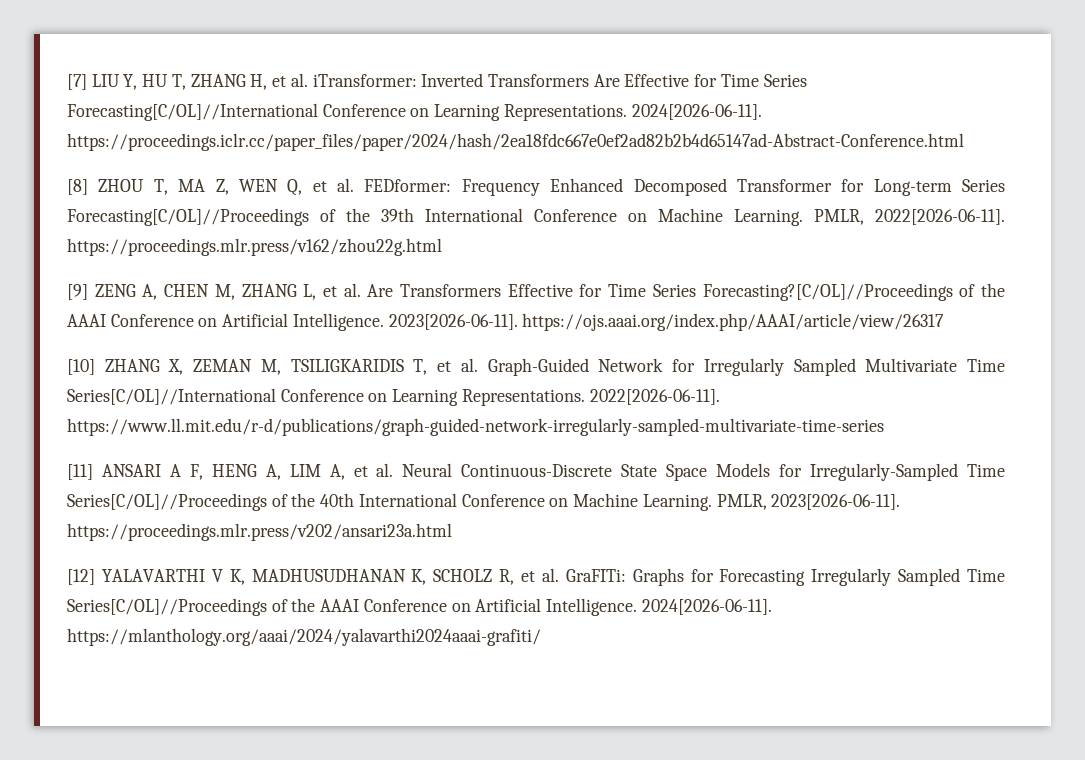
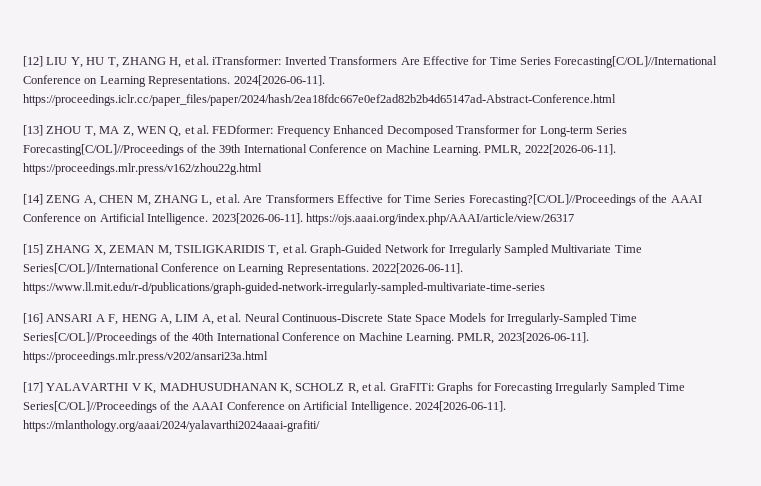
[67,74,87,90] [7] -> [23,56,43,67] [12]
[67,179,88,195] [8] -> [23,125,43,136] [13]
[67,284,88,300] [9] -> [23,194,43,205] [14]
[67,359,95,375] [10] -> [23,244,43,255] [15]
[67,464,93,480] [11] -> [23,313,43,324] [16]
[67,569,95,585] [12] -> [23,382,43,393] [17]

